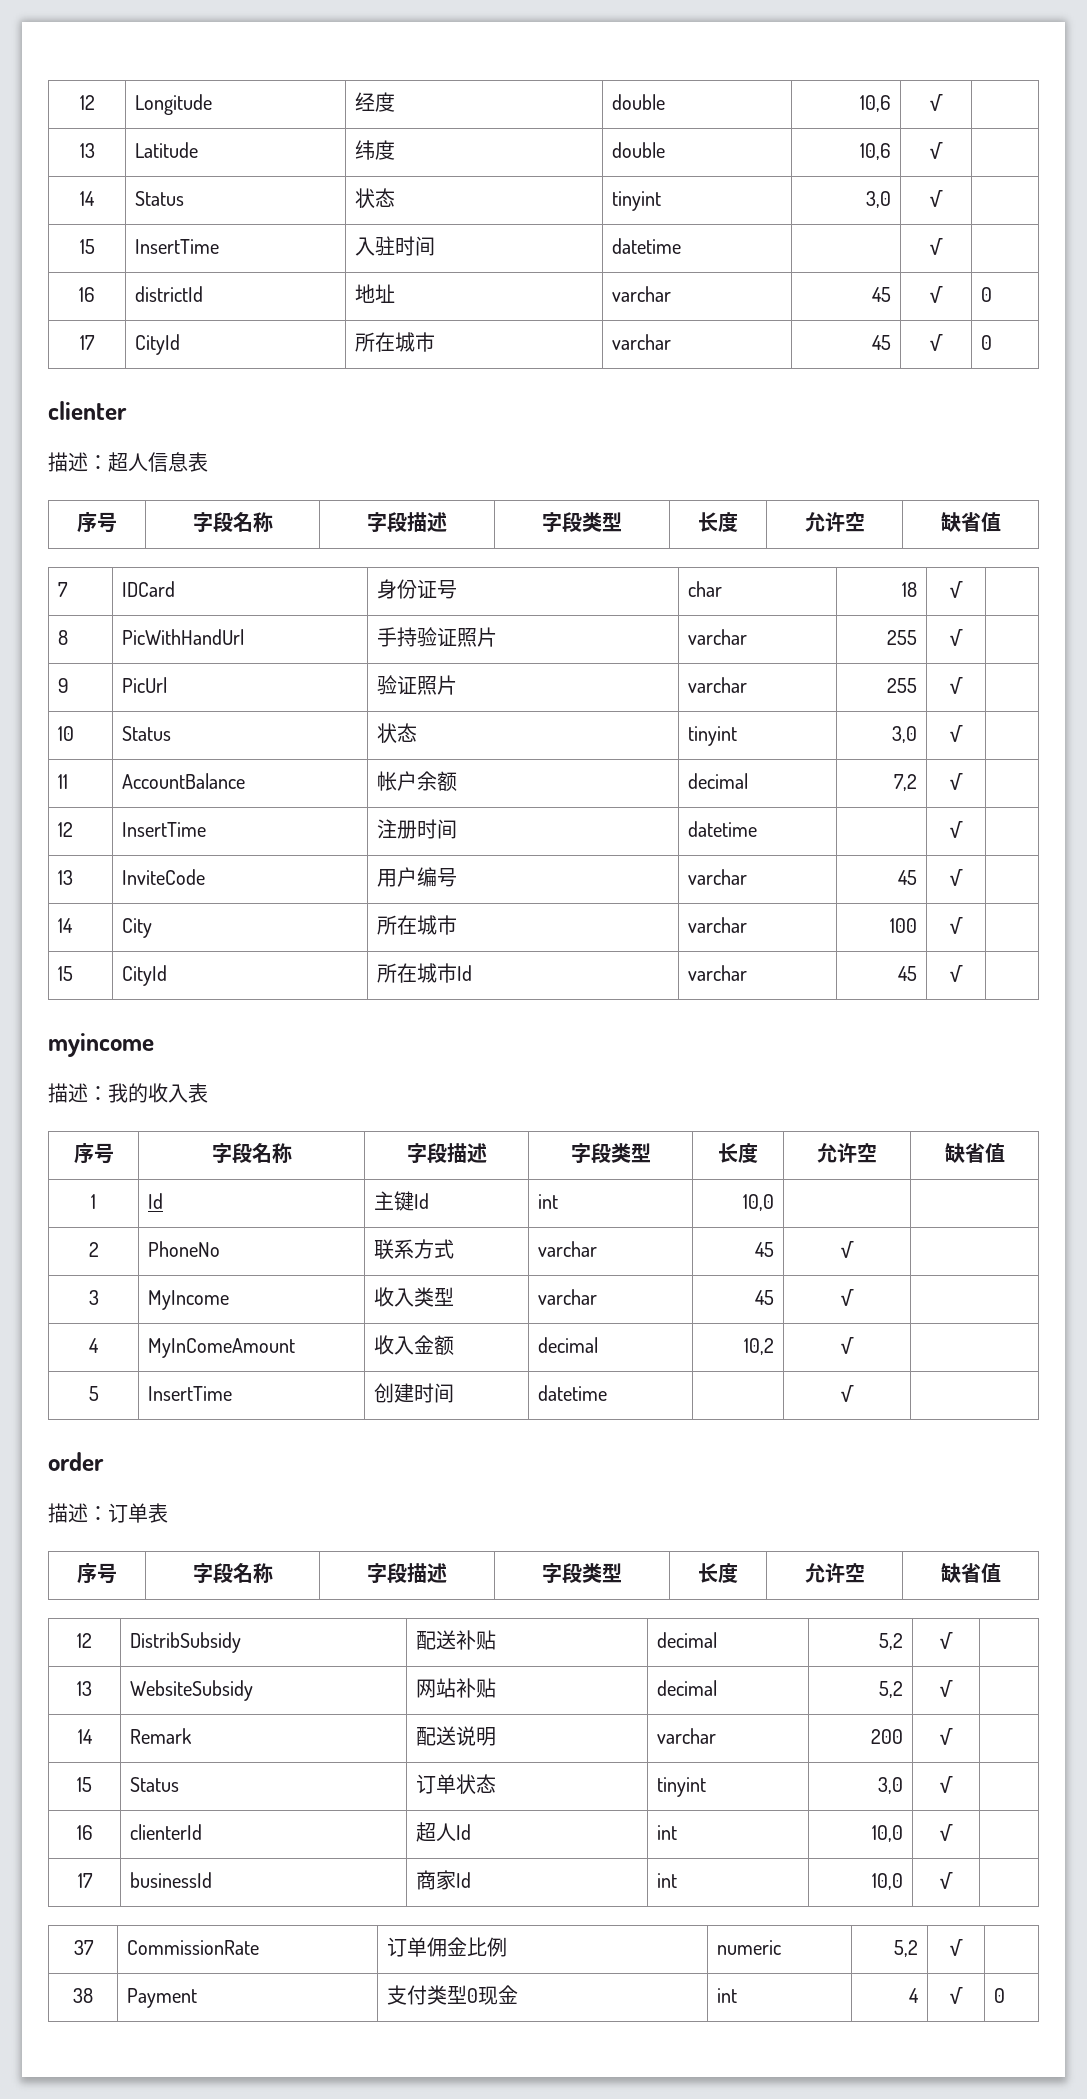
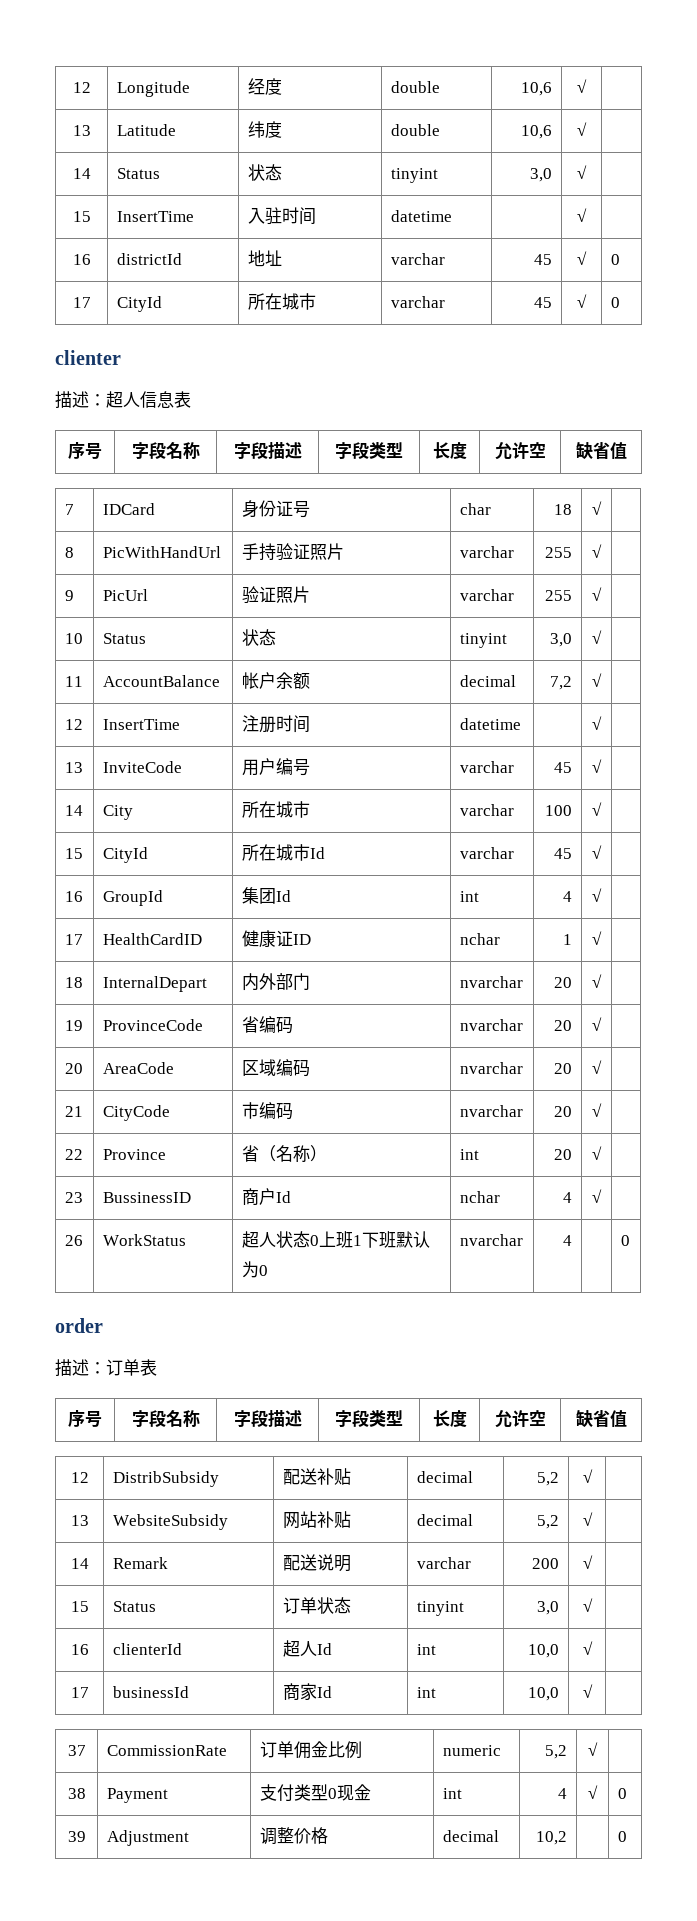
[48,1033,154,1057] [48,1083,208,1103] [73,1143,114,1164] [211,1143,292,1164] [406,1143,487,1163] [570,1143,651,1163] [718,1143,758,1163] [817,1143,877,1163] [944,1143,1005,1163] [91,1194,96,1209] [147,1193,163,1209] [373,1191,429,1211] [537,1194,558,1209] [743,1194,775,1211] [88,1242,99,1257] [147,1241,220,1257] [373,1239,454,1260] [537,1241,597,1257] [755,1242,775,1257] [840,1241,854,1258] [88,1290,99,1305] [147,1290,229,1310] [373,1287,454,1307] [537,1289,597,1305] [755,1290,775,1305] [840,1289,854,1306] [89,1338,99,1353] [147,1338,295,1358] [373,1335,454,1355] [537,1337,598,1353] [744,1338,775,1355] [840,1337,854,1354] [88,1386,99,1401] [147,1386,232,1401] [373,1383,454,1403] [537,1385,607,1401] [840,1385,854,1402] // myincome // 描述：我的收入表 // 序号 | 字段名称 | 字段描述 | 字段类型 | 长度 | 允许空 | 缺省值 // 1 | Id | 主键Id | int | 10,0 | | // 2 | PhoneNo | 联系方式 | varchar | 45 | √ | // 3 | MyIncome | 收入类型 | varchar | 45 | √ | // 4 | MyInComeAmount | 收入金额 | decimal | 10,2 | √ | // 5 | InsertTime | 创建时间 | datetime | | √ | -> [64,891,83,902] [102,890,163,906] [241,887,291,904] [459,891,479,902] [563,891,573,902] [592,888,602,902] [64,934,83,945] [102,933,202,945] [241,930,311,948] [459,933,500,945] [563,934,573,945] [592,931,602,945] [64,977,83,988] [102,976,207,992] [241,973,310,991] [459,976,523,988] [554,977,573,988] [592,974,602,988] [64,1020,83,1031] [102,1019,203,1031] [241,1016,293,1034] [459,1019,523,1031] [554,1020,573,1031] [592,1017,602,1031] [64,1063,83,1074] [102,1062,174,1074] [241,1059,310,1077] [459,1062,523,1074] [554,1063,573,1074] [592,1060,602,1074] [64,1106,83,1117] [102,1105,170,1121] [241,1102,293,1120] [459,1105,523,1117] [554,1106,573,1117] [592,1103,602,1117] [64,1149,83,1160] [102,1149,166,1160] [241,1145,327,1162] [459,1149,479,1160] [554,1149,573,1160] [592,1146,602,1160] [64,1192,83,1203] [102,1192,191,1203] [241,1188,291,1205] [459,1191,500,1203] [563,1192,573,1203] [592,1189,602,1203] [64,1235,83,1246] [102,1234,186,1246] [241,1231,430,1248] [241,1261,268,1278] [459,1234,523,1246] [563,1235,573,1246] [620,1235,630,1246] // 16 | GroupId | 集团Id | int | 4 | √ | // 17 | HealthCardID | 健康证ID | nchar | 1 | √ | // 18 | InternalDepart | 内外部门 | nvarchar | 20 | √ | // 19 | ProvinceCode | 省编码 | nvarchar | 20 | √ | // 20 | AreaCode | 区域编码 | nvarchar | 20 | √ | // 21 | CityCode | 市编码 | nvarchar | 20 | √ | // 22 | Province | 省（名称） | int | 20 | √ | // 23 | BussinessID | 商户Id | nchar | 4 | √ | // 26 | WorkStatus | 超人状态0上班1下班默认为0 | nvarchar | 4 | | 0
(1005, 1995) none -> [67,1831,86,1842] [106,1830,189,1846] [259,1827,328,1845] [442,1830,499,1842] [536,1831,568,1845] [617,1831,627,1842] // 39 | Adjustment | 调整价格 | decimal | 10,2 | | 0

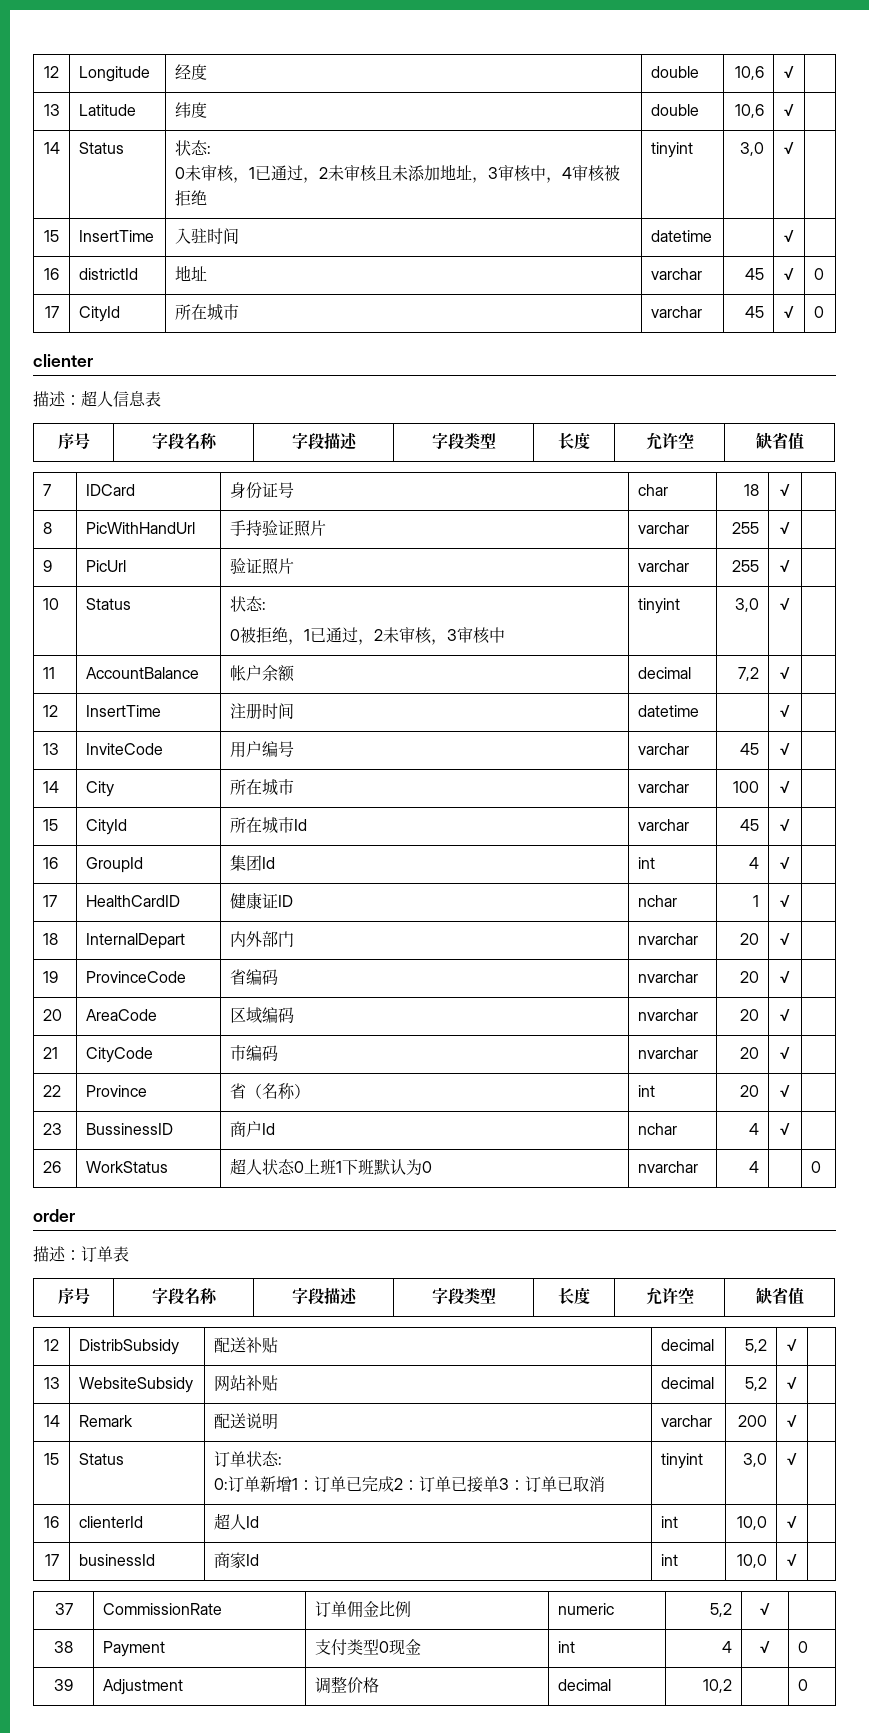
(282, 172) none -> [206,145,211,154] [174,164,620,183] [174,190,207,206] : // 0未审核，1已通过，2未审核且未添加地址，3审核中，4审核被拒绝
(276, 637) none -> [261,601,266,610] [229,626,505,645] : // 0被拒绝，1已通过，2未审核，3审核中
(351, 1605) none -> [277,1456,282,1465] [213,1476,605,1493] : // 0:订单新增1：订单已完成2：订单已接单3：订单已取消

